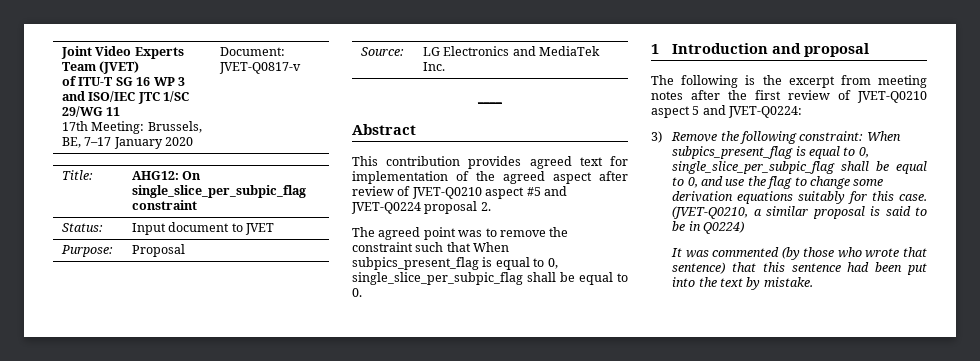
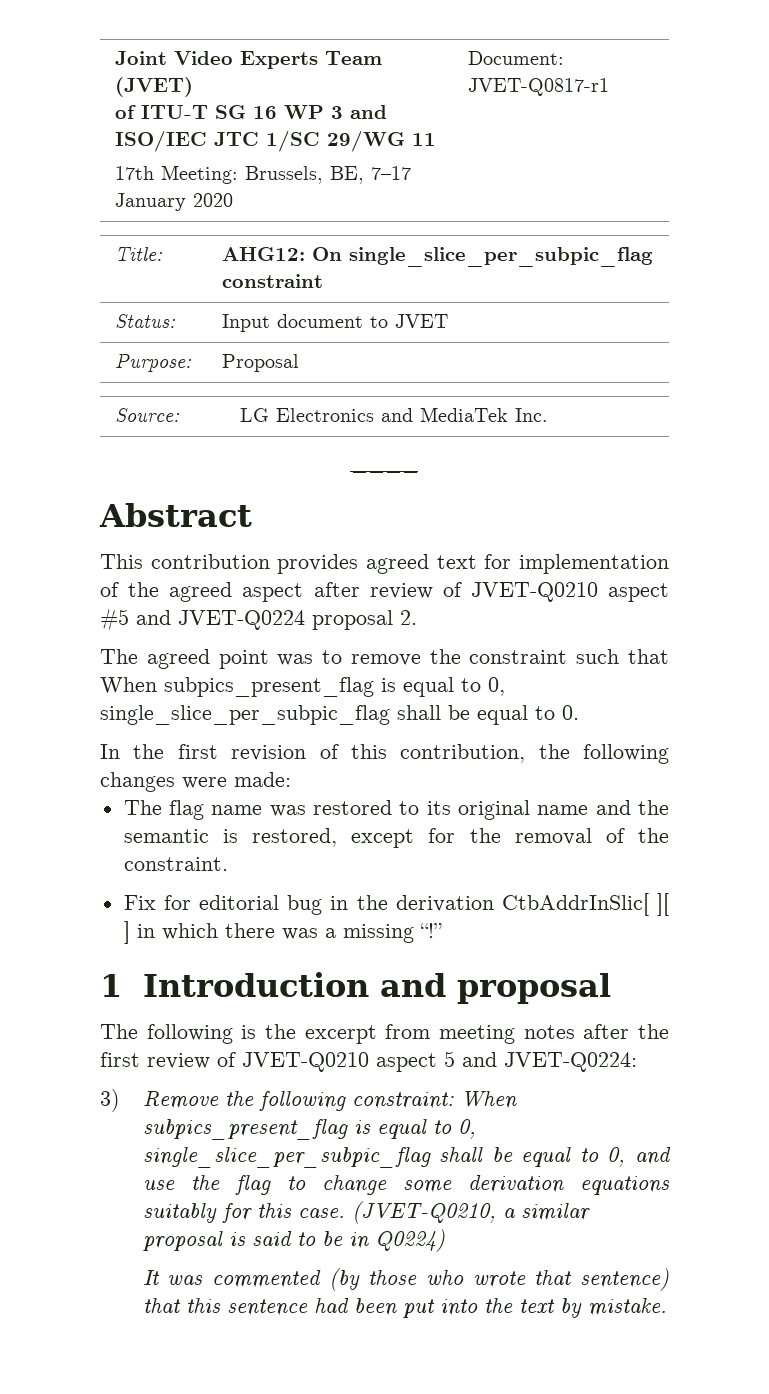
[219,62,302,74] JVET-Q0817-v -> [468,78,610,96] JVET-Q0817-r1
(362, 292) none -> [100,744,669,764] [100,772,291,792] [123,800,669,820] [123,828,669,848] [123,857,228,871] [123,893,669,916] [123,921,442,944] // In the first revision of this contribution, the following changes were made: // The flag name was restored to its original name and the semantic is restored, except for the removal of the constraint. // Fix for editorial bug in the derivation CtbAddrInSlic[ ][ ] in which there was a missing “!”

